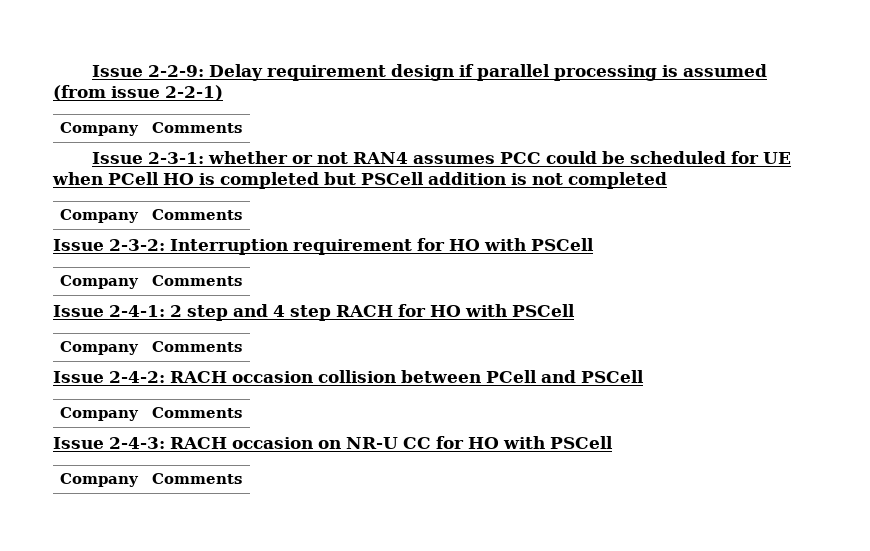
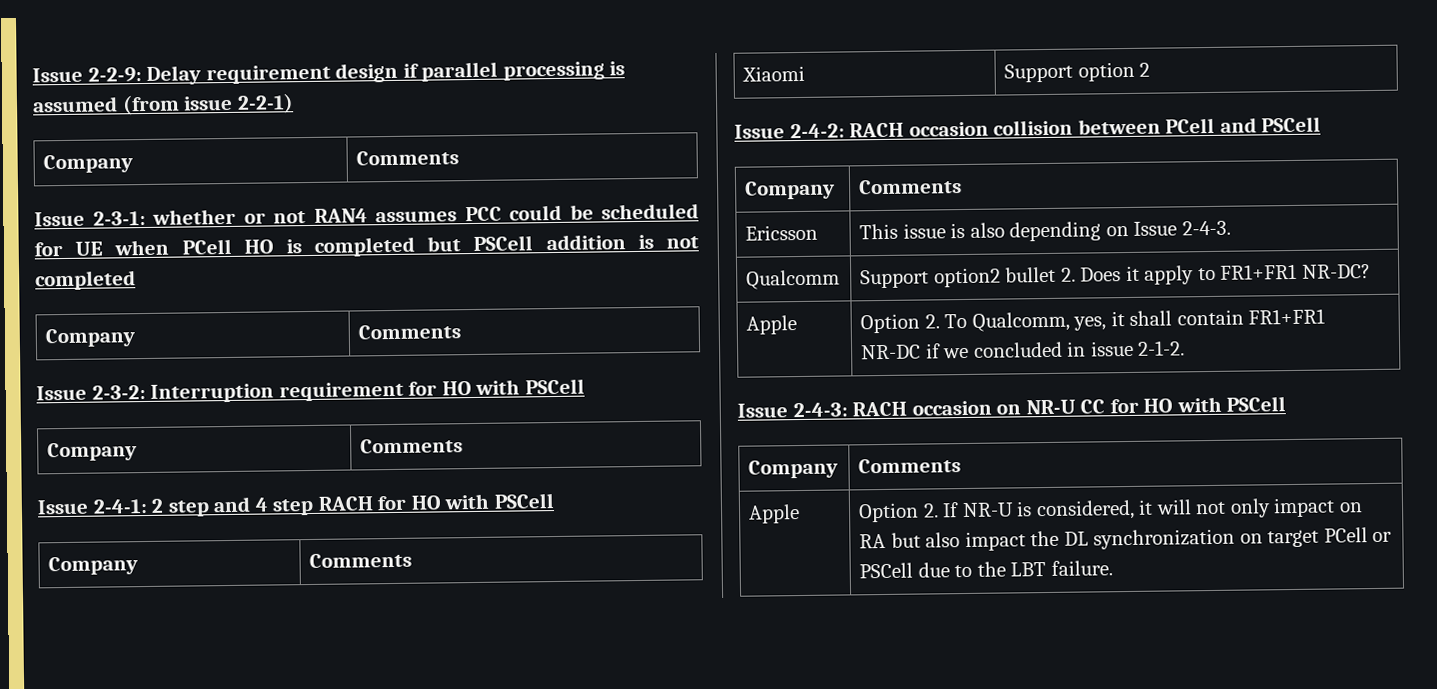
(242, 346) none -> [742,65,806,82] [1004,61,1151,83] // Xiaomi | Support option 2
(242, 412) none -> [745,224,819,241] [859,220,1231,242] [746,269,841,290] [860,263,1371,289] [746,315,798,335] [860,308,1326,334] [861,340,1186,360] // Ericsson | This issue is also depending on Issue 2-4-3. // Qualcomm | Support option2 bullet 2. Does it apply to FR1+FR1 NR-DC? // Apple | Option 2. To Qualcomm, yes, it shall contain FR1+FR1 NR-DC if we concluded in issue 2-1-2.
(242, 478) none -> [748,504,801,524] [858,497,1364,523] [859,527,1393,552] [859,560,1113,579] // Apple | Option 2. If NR-U is considered, it will not only impact on RA but also impact the DL synchronization on target PCell or PSCell due to the LBT failure.

